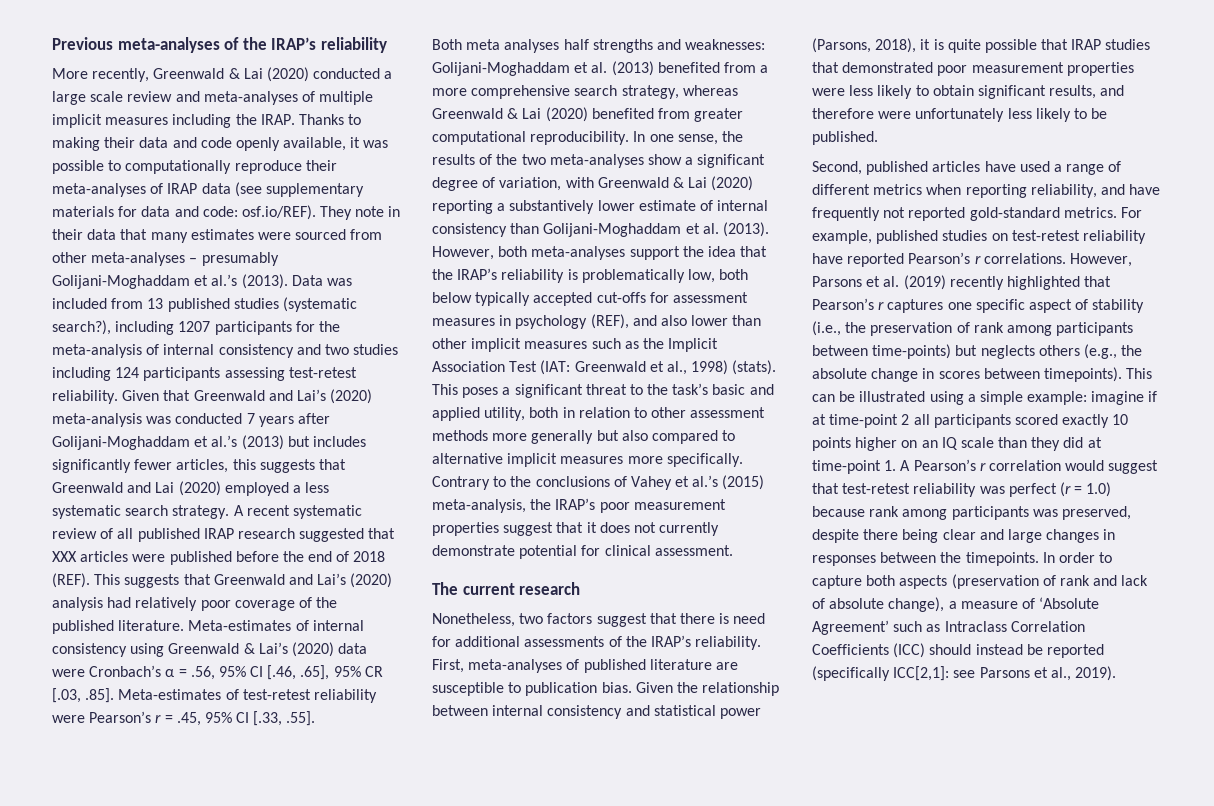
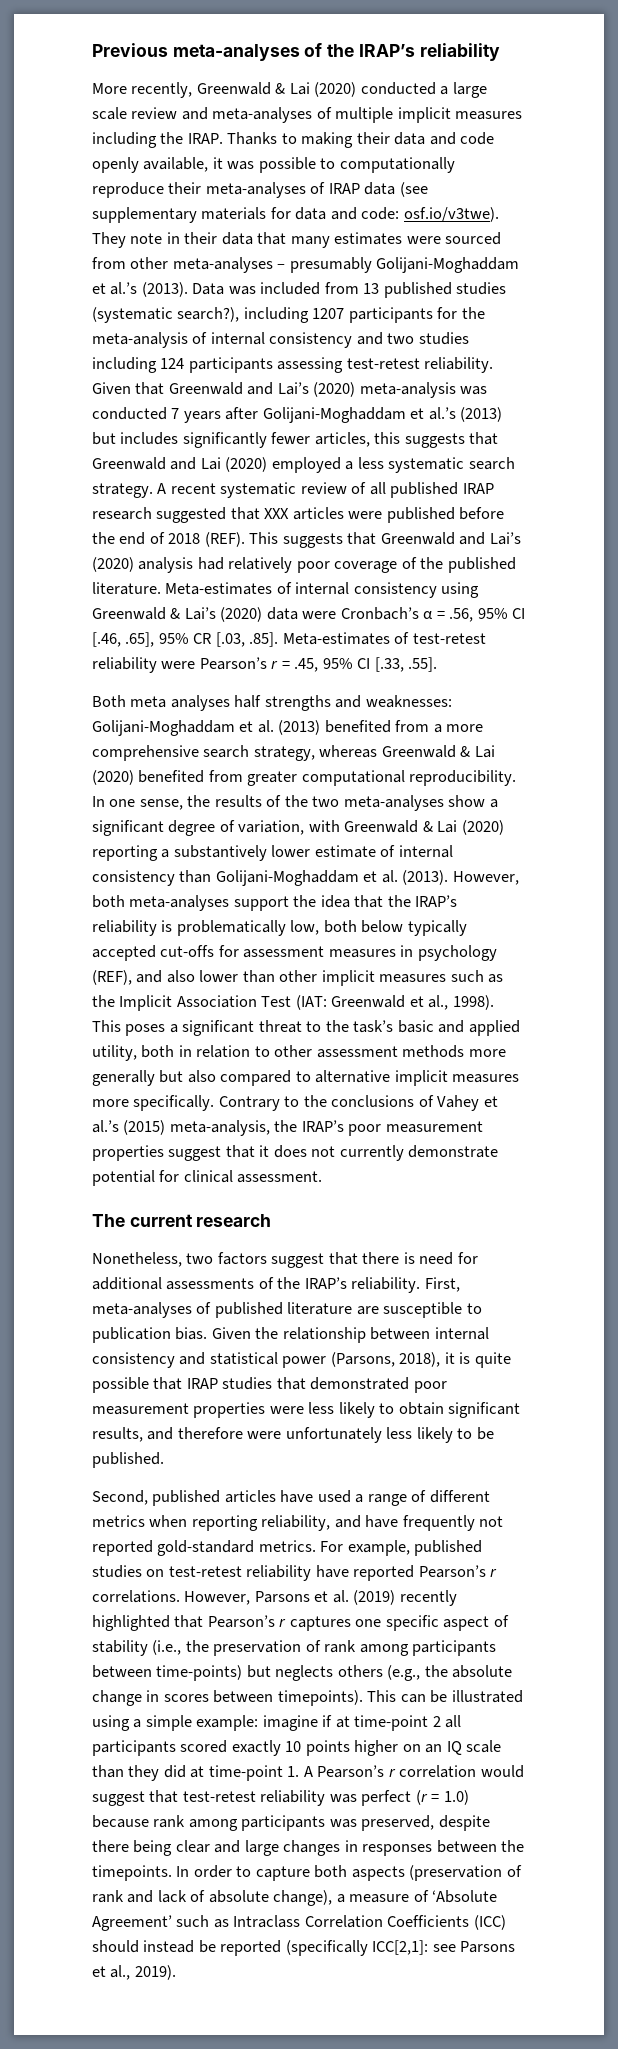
[241,205,316,220] osf.io/REF). -> [403,207,499,222] osf.io/v3twe).
[691,360,777,375] 1998) (stats). -> [452,995,494,1010] 1998).

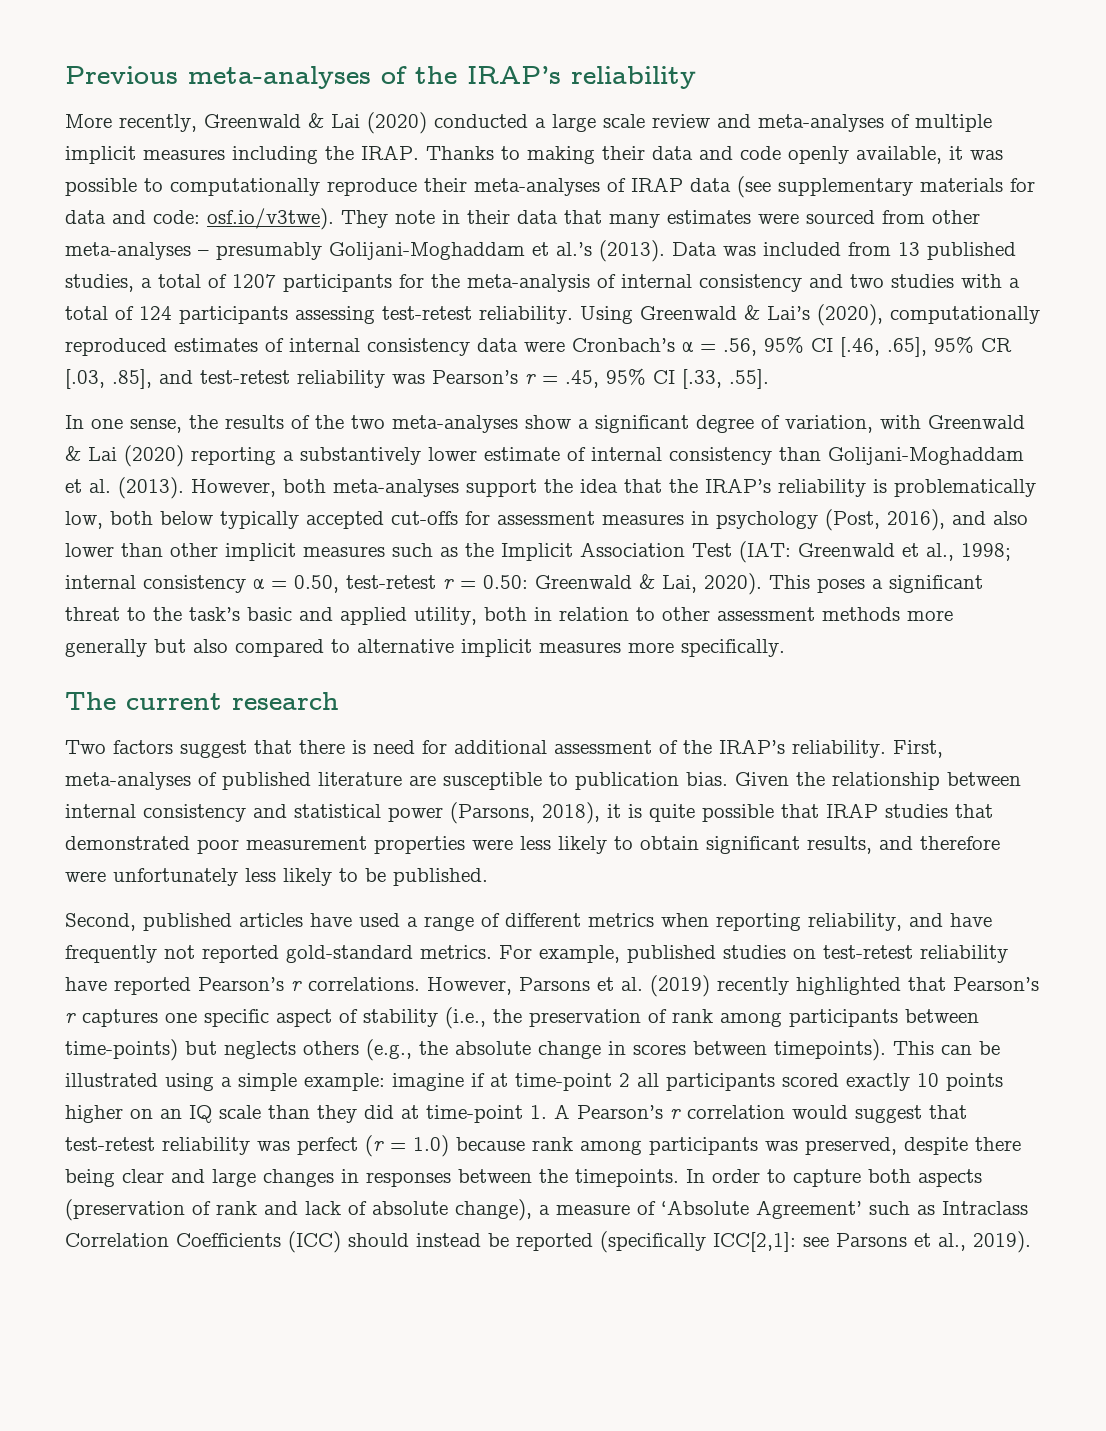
[456,282,507,295] [92,307,309,323] studies (systematic search?), including -> [65,274,227,292] studies, a total of
[92,357,157,373] including -> [961,274,1020,288] [65,306,134,320] with a total of
[92,382,488,398] [92,407,503,423] [92,432,499,448] [92,457,515,473] [92,482,494,498] [92,507,505,523] [92,532,521,548] [92,557,516,573] [92,582,480,598] [92,607,263,622] Given that Greenwald and Lai’s (2020) meta-analysis was conducted 7 years after Golijani-Moghaddam et al.’s (2013) but includes significantly fewer articles, this suggests that Greenwald and Lai (2020) employed a less systematic search strategy. A recent systematic review of all published IRAP research suggested that XXX articles were published before the end of 2018 (REF). This suggests that Greenwald and Lai’s (2020) analysis had relatively poor coverage of the published literature. Meta-estimates of internal consistency using Greenwald & Lai’s (2020) -> [580,304,1040,326] [65,338,470,356] Using Greenwald & Lai’s (2020), computationally reproduced estimates of internal consistency
[249,632,486,647] [92,657,196,673] .85]. Meta-estimates of test-retest reliability were -> [112,369,425,389] .85], and test-retest reliability was
[92,695,452,711] [92,720,484,736] [92,745,495,761] [92,770,517,786] Both meta analyses half strengths and weaknesses: Golijani-Moghaddam et al. (2013) benefited from a more comprehensive search strategy, whereas Greenwald & Lai (2020) benefited from greater computational reproducibility. -> (769, 379) none
[92,970,132,985] (REF), -> [825,509,945,531] (Post, 2016),
[452,995,494,1010] 1998). -> [961,543,1011,561] [65,573,762,595] 1998; internal consistency α = 0.50, test-retest r = 0.50: Greenwald & Lai, 2020).
[218,1095,498,1111] [92,1120,483,1136] [92,1145,499,1161] [92,1170,323,1186] Contrary to the conclusions of Vahey et al.’s (2015) meta-analysis, the IRAP’s poor measurement properties suggest that it does not currently demonstrate potential for clinical assessment. -> (785, 648) none
[92,1252,214,1267] Nonetheless, two -> [65,740,106,754] Two
[166,1278,255,1290] assessments -> [554,740,652,754] assessment

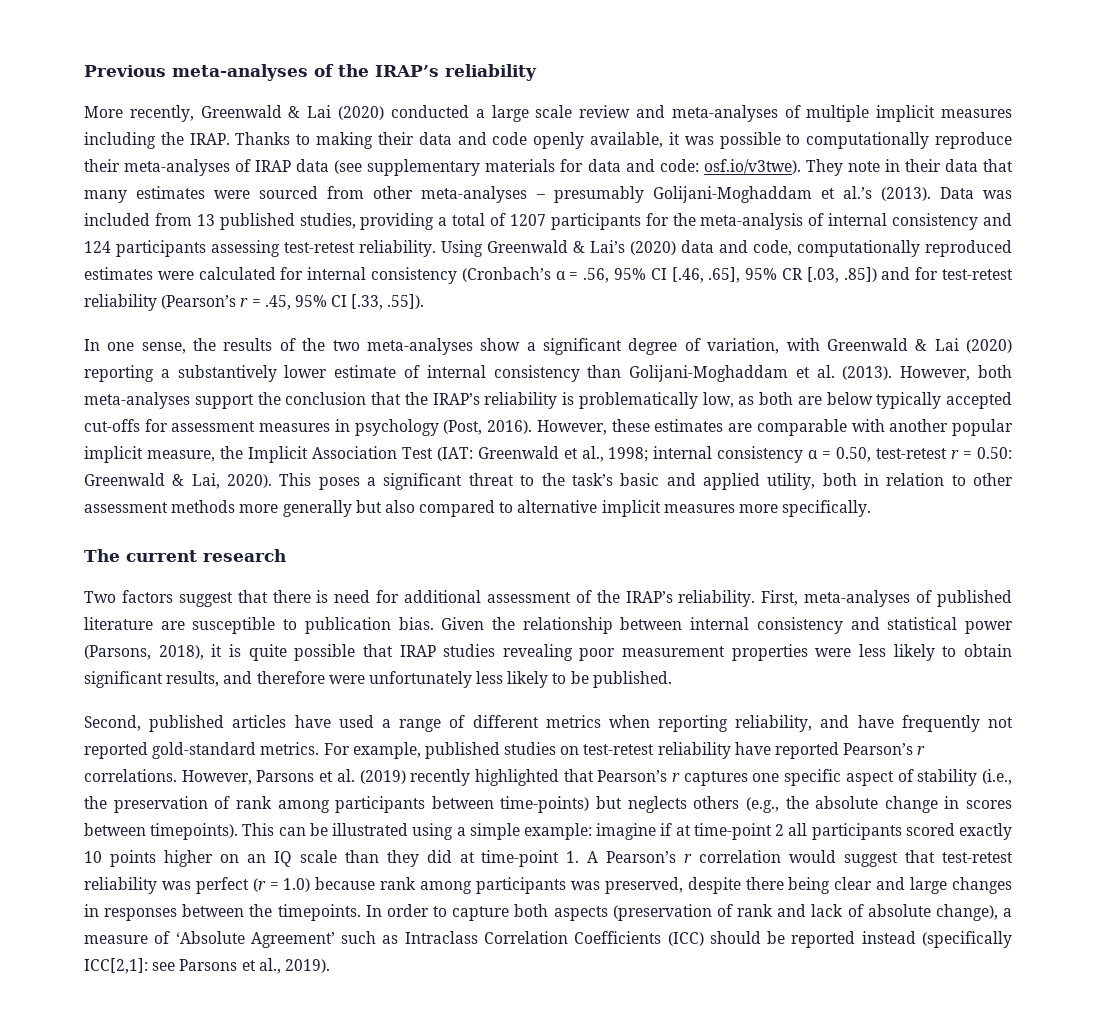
(134, 283) none -> [360,213,435,230] providing
[850,274,1020,288] [65,306,134,320] two studies with a total of -> (1012, 219) none
[817,304,1040,326] [65,338,675,356] (2020), computationally reproduced estimates of internal consistency data were Cronbach’s -> [630,240,1012,257] [84,267,551,284] (2020) data and code, computationally reproduced estimates were calculated for internal consistency (Cronbach’s
[112,369,518,389] .85], and test-retest reliability was Pearson’s -> [843,267,1013,282] [84,294,237,311] .85]) and for test-retest reliability (Pearson’s
[729,369,769,389] .55]. -> [387,294,425,309] .55]).
[580,479,618,493] idea -> [285,392,367,405] conclusion
[110,511,153,525] both -> [738,392,822,405] as both are
[887,509,1028,531] [65,543,458,561] 2016), and also lower than other implicit measures such as -> [487,419,1014,436] [84,446,215,463] 2016). However, these estimates are comparable with another popular implicit measure,
[955,804,993,818] [65,836,190,850] that demonstrated -> [502,644,573,661] revealing
[416,1233,481,1247] instead -> (761, 937) none
(593, 1242) none -> [861,931,916,944] instead

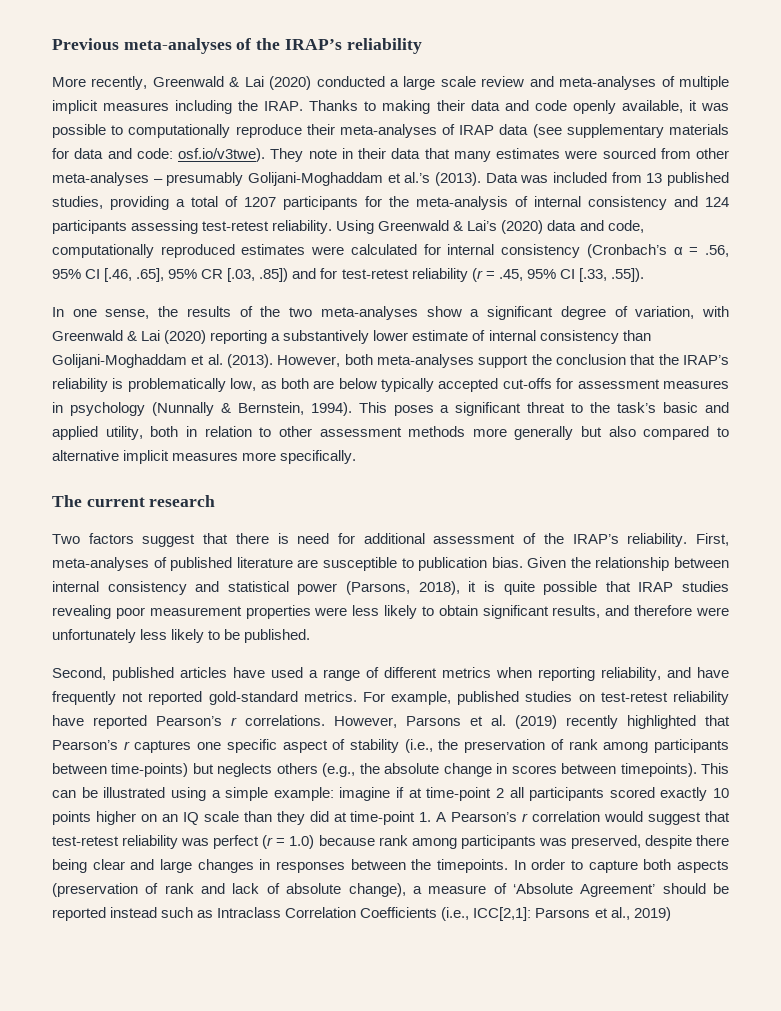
[161,295,249,309] (Pearson’s r -> [471,268,483,282] (r
[443,419,1014,436] [84,446,1012,463] [84,473,273,489] (Post, 2016). However, these estimates are comparable with another popular implicit measure, the Implicit Association Test (IAT: Greenwald et al., 1998; internal consistency α = 0.50, test-retest r = 0.50: Greenwald & Lai, 2020). -> [151,402,352,416] (Nunnally & Bernstein, 1994).
(335, 940) none -> [662,883,730,894] [52,907,158,921] should be reported instead
[667,931,1013,948] [84,958,176,974] (ICC) should be reported instead (specifically ICC[2,1]: see -> [441,907,532,921] (i.e., ICC[2,1]:
[284,959,330,973] 2019). -> [633,907,671,921] 2019)

